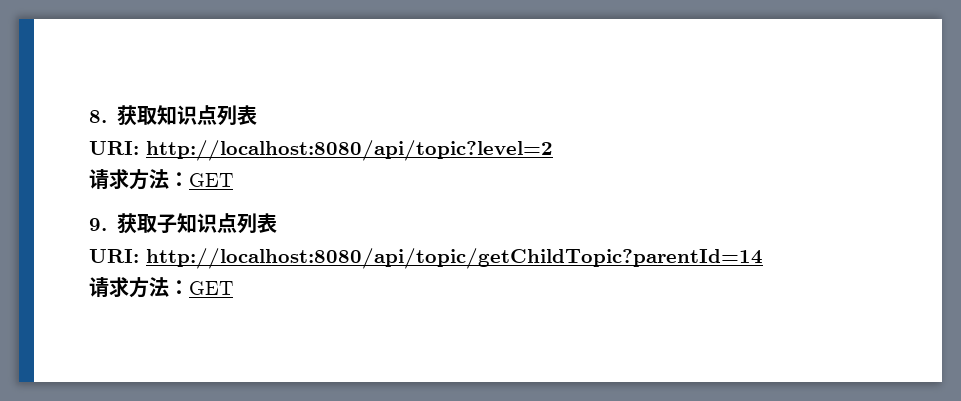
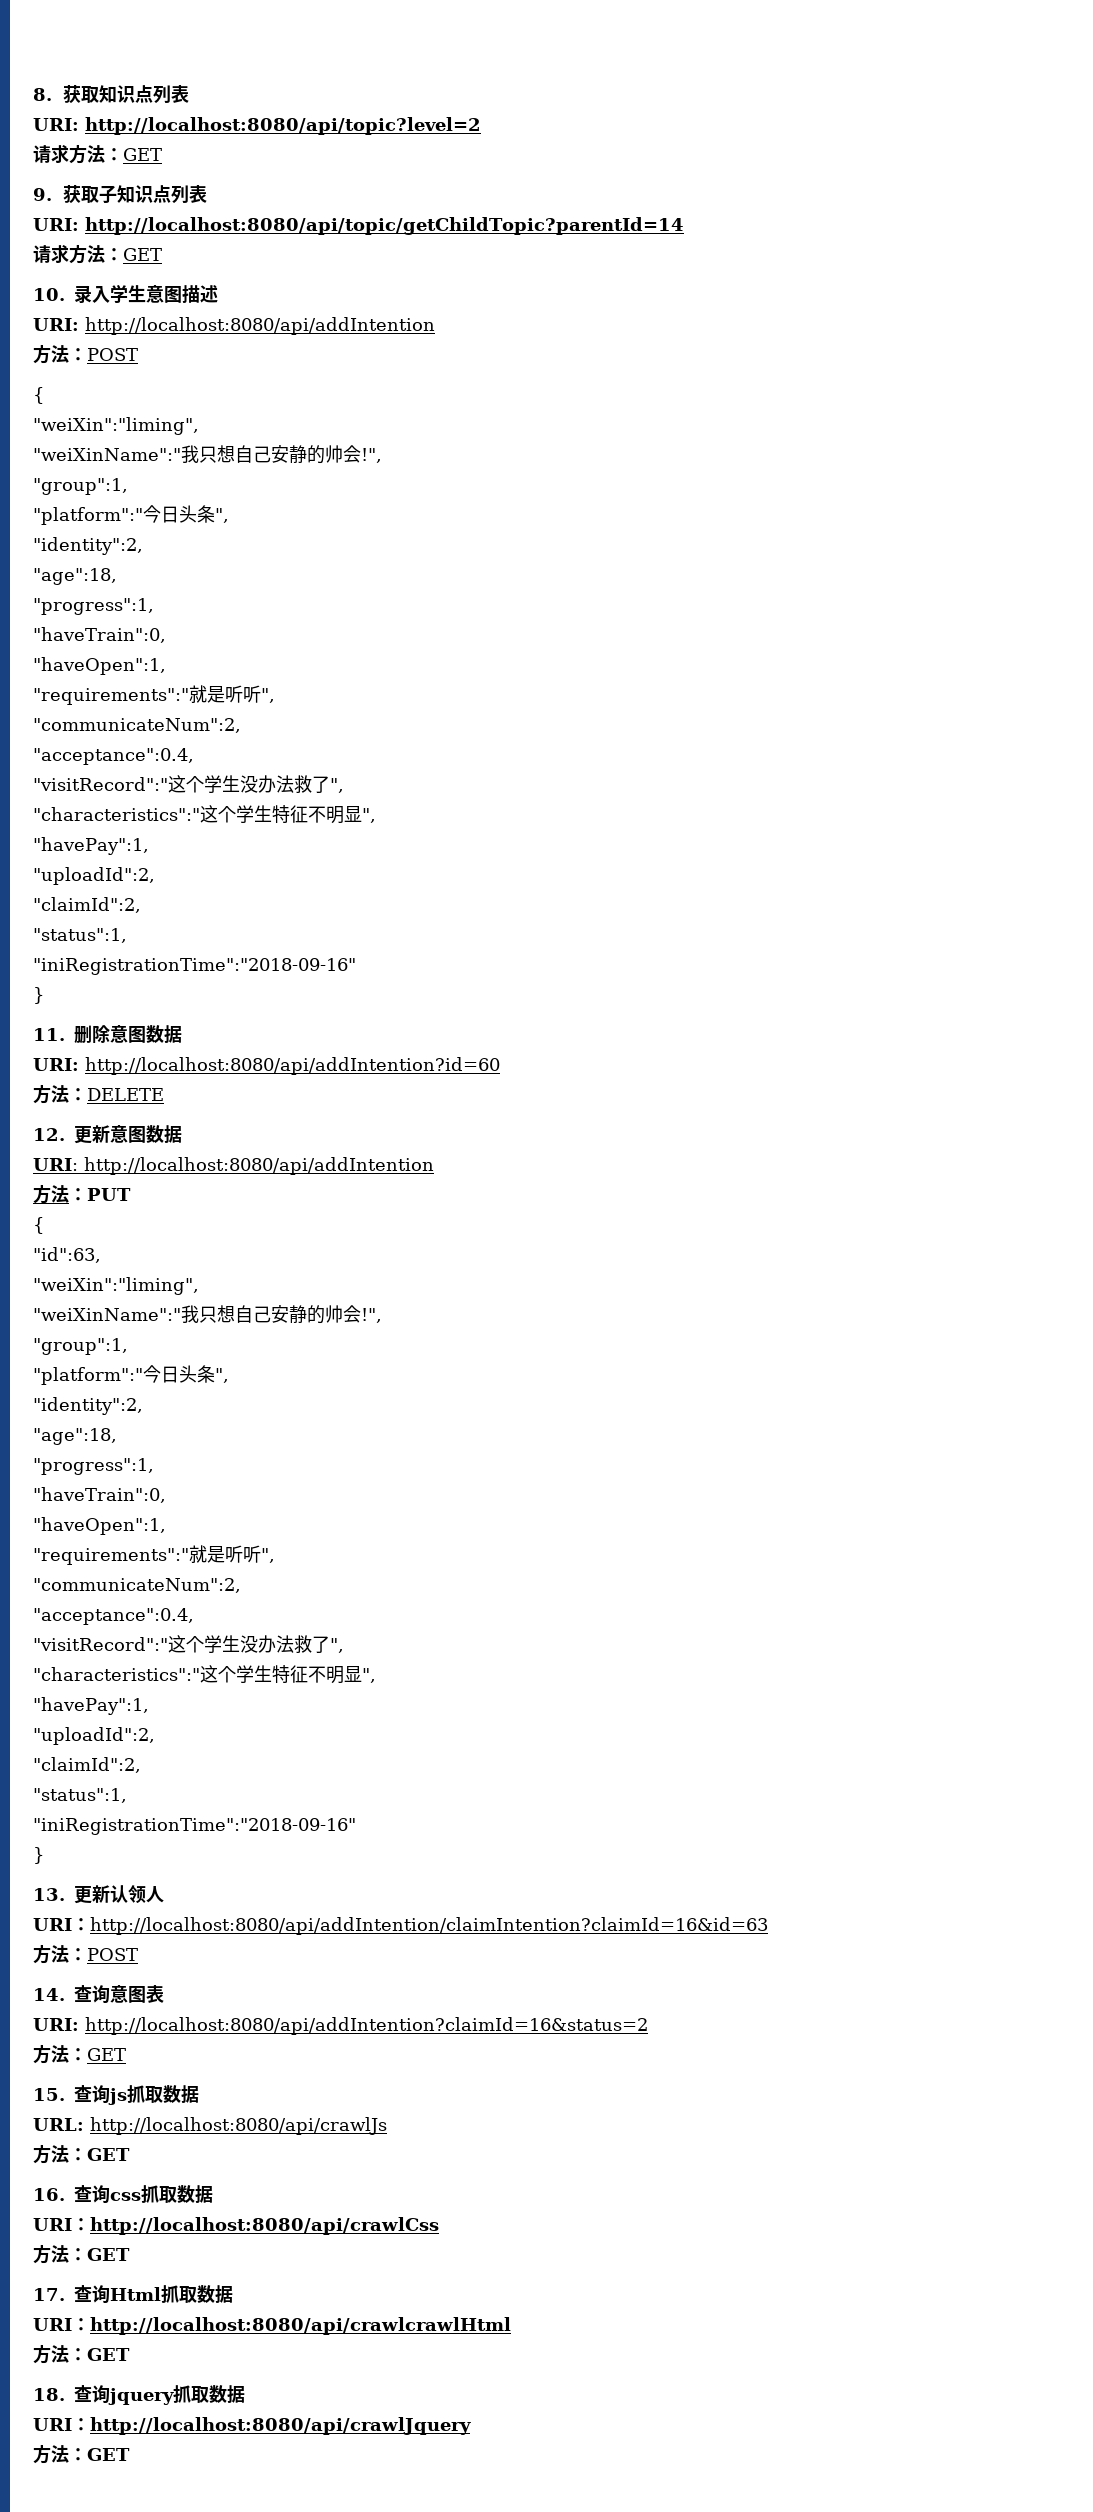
(233, 288) none -> [33,284,218,304] [33,317,435,335] [33,344,138,364] [33,387,44,404] [33,417,199,435] [33,445,382,464] [33,478,128,495] [33,505,229,525] [33,537,143,555] [33,568,117,585] [33,598,154,615] [33,627,166,643] [33,657,166,675] [33,685,275,705] [33,718,241,733] [33,748,194,765] [33,775,344,793] [33,805,376,824] [33,837,149,855] [33,867,155,885] [33,897,141,913] [33,928,127,943] [33,958,356,975] [33,987,44,1004] [33,1025,182,1044] [33,1057,500,1075] [33,1084,164,1104] [33,1125,182,1144] [33,1157,434,1175] [33,1184,131,1204] [33,1217,44,1234] [33,1247,101,1263] [33,1277,199,1295] [33,1305,382,1324] [33,1338,128,1355] [33,1365,229,1385] [33,1397,143,1415] [33,1428,117,1445] [33,1458,154,1475] [33,1487,166,1503] [33,1517,166,1535] [33,1545,275,1565] [33,1578,241,1593] [33,1608,194,1625] [33,1635,344,1653] [33,1665,376,1684] [33,1697,149,1715] [33,1727,155,1745] [33,1757,141,1773] [33,1788,127,1803] [33,1818,356,1835] [33,1847,44,1864] [33,1885,164,1904] [33,1917,768,1935] [33,1944,138,1964] [33,1985,164,2004] [33,2017,648,2035] [33,2044,126,2064] [33,2085,199,2105] [33,2117,387,2135] [33,2144,130,2164] [33,2185,213,2204] [33,2217,439,2235] [33,2244,130,2264] [33,2285,233,2304] [33,2317,511,2335] [33,2344,130,2364] [33,2385,245,2405] [33,2417,471,2435] [33,2444,130,2464] // 10.录入学生意图描述 // URI: http://localhost:8080/api/addIntention // 方法：POST // { // "weiXin":"liming", // "weiXinName":"我只想自己安静的帅会!", // "group":1, // "platform":"今日头条", // "identity":2, // "age":18, // "progress":1, // "haveTrain":0, // "haveOpen":1, // "requirements":"就是听听", // "communicateNum":2, // "acceptance":0.4, // "visitRecord":"这个学生没办法救了", // "characteristics":"这个学生特征不明显", // "havePay":1, // "uploadId":2, // "claimId":2, // "status":1, // "iniRegistrationTime":"2018-09-16" // } // 11.删除意图数据 // URI: http://localhost:8080/api/addIntention?id=60 // 方法：DELETE // 12.更新意图数据 // URI: http://localhost:8080/api/addIntention // 方法：PUT // { // "id":63, // "weiXin":"liming", // "weiXinName":"我只想自己安静的帅会!", // "group":1, // "platform":"今日头条", // "identity":2, // "age":18, // "progress":1, // "haveTrain":0, // "haveOpen":1, // "requirements":"就是听听", // "communicateNum":2, // "acceptance":0.4, // "visitRecord":"这个学生没办法救了", // "characteristics":"这个学生特征不明显", // "havePay":1, // "uploadId":2, // "claimId":2, // "status":1, // "iniRegistrationTime":"2018-09-16" // } // 13.更新认领人 // URI：http://localhost:8080/api/addIntention/claimIntention?claimId=16&id=63 // 方法：POST // 14.查询意图表 // URI: http://localhost:8080/api/addIntention?claimId=16&status=2 // 方法：GET // 15.查询js抓取数据 // URL: http://localhost:8080/api/crawlJs // 方法：GET // 16.查询css抓取数据 // URI：http://localhost:8080/api/crawlCss // 方法：GET // 17.查询Html抓取数据 // URI：http://localhost:8080/api/crawlcrawlHtml // 方法：GET // 18.查询jquery抓取数据 // URI：http://localhost:8080/api/crawlJquery // 方法：GET

